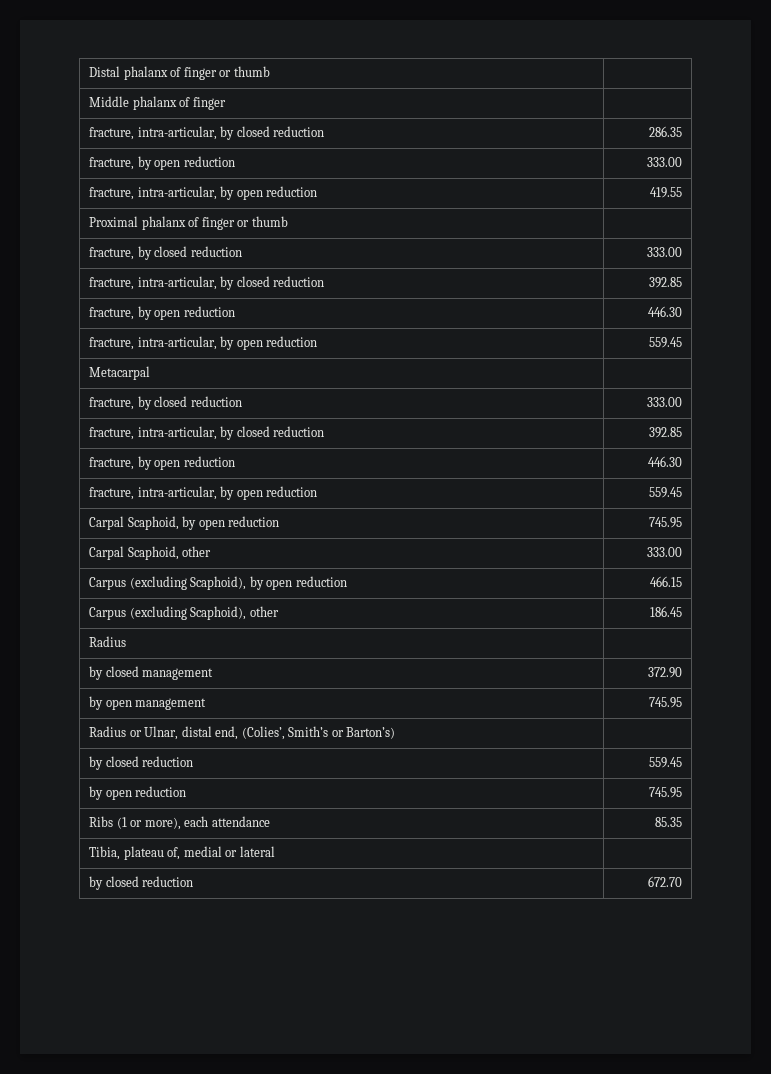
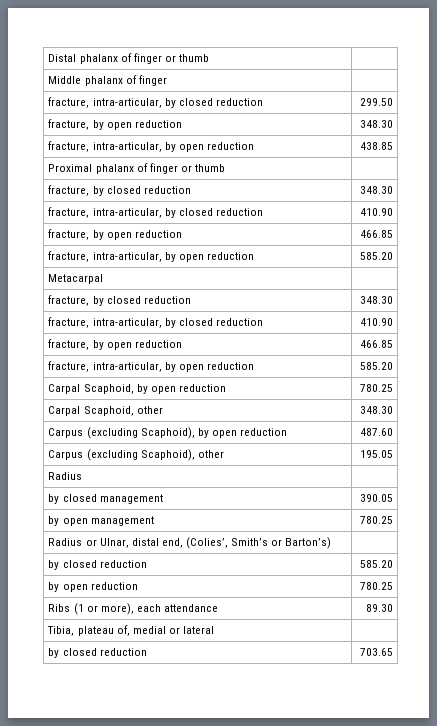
[648,126,682,137] [89,156,235,170] [646,157,682,167] [89,186,318,200] [649,187,682,198] 286.35 // fracture, by open reduction | 333.00 // fracture, intra-articular, by open reduction | 419.55 -> [359,98,393,106] [48,119,182,130] [359,120,393,128] [48,141,254,152] [359,142,393,150] 299.50 // fracture, by open reduction | 348.30 // fracture, intra-articular, by open reduction | 438.85
[646,247,682,257] [89,276,325,290] [648,277,682,288] [89,306,235,320] [647,306,682,317] [89,336,318,350] [648,337,682,348] 333.00 // fracture, intra-articular, by closed reduction | 392.85 // fracture, by open reduction | 446.30 // fracture, intra-articular, by open reduction | 559.45 -> [359,186,393,194] [48,207,263,218] [359,208,393,216] [48,229,182,240] [359,230,393,238] [48,251,254,262] [359,252,393,260] 348.30 // fracture, intra-articular, by closed reduction | 410.90 // fracture, by open reduction | 466.85 // fracture, intra-articular, by open reduction | 585.20
[646,397,682,407] [89,426,325,440] [648,427,682,438] [89,456,235,470] [647,456,682,467] [89,486,318,500] [648,487,682,498] 333.00 // fracture, intra-articular, by closed reduction | 392.85 // fracture, by open reduction | 446.30 // fracture, intra-articular, by open reduction | 559.45 -> [359,296,393,304] [48,317,263,328] [359,318,393,326] [48,339,182,350] [359,340,393,348] [48,361,254,372] [359,362,393,370] 348.30 // fracture, intra-articular, by closed reduction | 410.90 // fracture, by open reduction | 466.85 // fracture, intra-articular, by open reduction | 585.20
[648,517,682,528] 745.95 -> [359,384,393,392] 780.25
[646,547,682,557] 333.00 -> [359,406,393,414] 348.30
[649,576,682,587] 466.15 -> [359,428,393,436] 487.60
[649,606,682,617] 186.45 -> [359,450,393,458] 195.05
[647,667,682,678] 372.90 -> [359,494,393,502] 390.05
[648,697,682,708] 745.95 -> [359,516,393,524] 780.25
[648,757,682,768] [89,786,187,800] [648,787,682,798] 559.45 // by open reduction | 745.95 -> [359,560,393,568] [48,582,138,592] [359,582,393,590] 585.20 // by open reduction | 780.25
[654,817,682,827] 85.35 -> [365,604,393,612] 89.30
[647,876,682,887] 672.70 -> [359,648,393,656] 703.65

